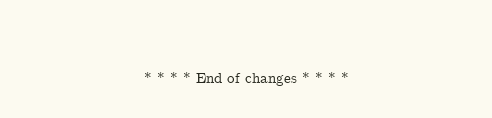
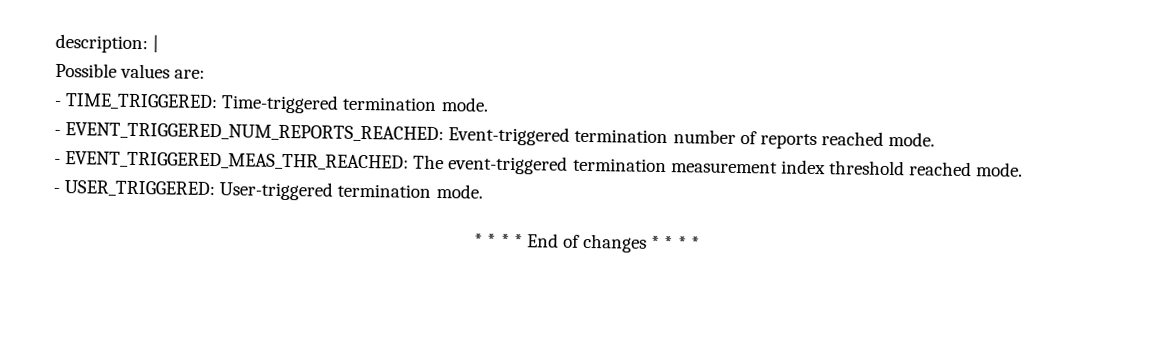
(143, 77) none -> [55,33,160,54] [55,62,206,79] [54,93,489,114] [54,122,936,150] [54,151,1024,177] [53,180,483,201] description: | // Possible values are: // - TIME_TRIGGERED: Time-triggered termination mode. // - EVENT_TRIGGERED_NUM_REPORTS_REACHED: Event-triggered termination number of reports reached mode. // - EVENT_TRIGGERED_MEAS_THR_REACHED: The event-triggered termination measurement index threshold reached mode. // - USER_TRIGGERED: User-triggered termination mode. //

